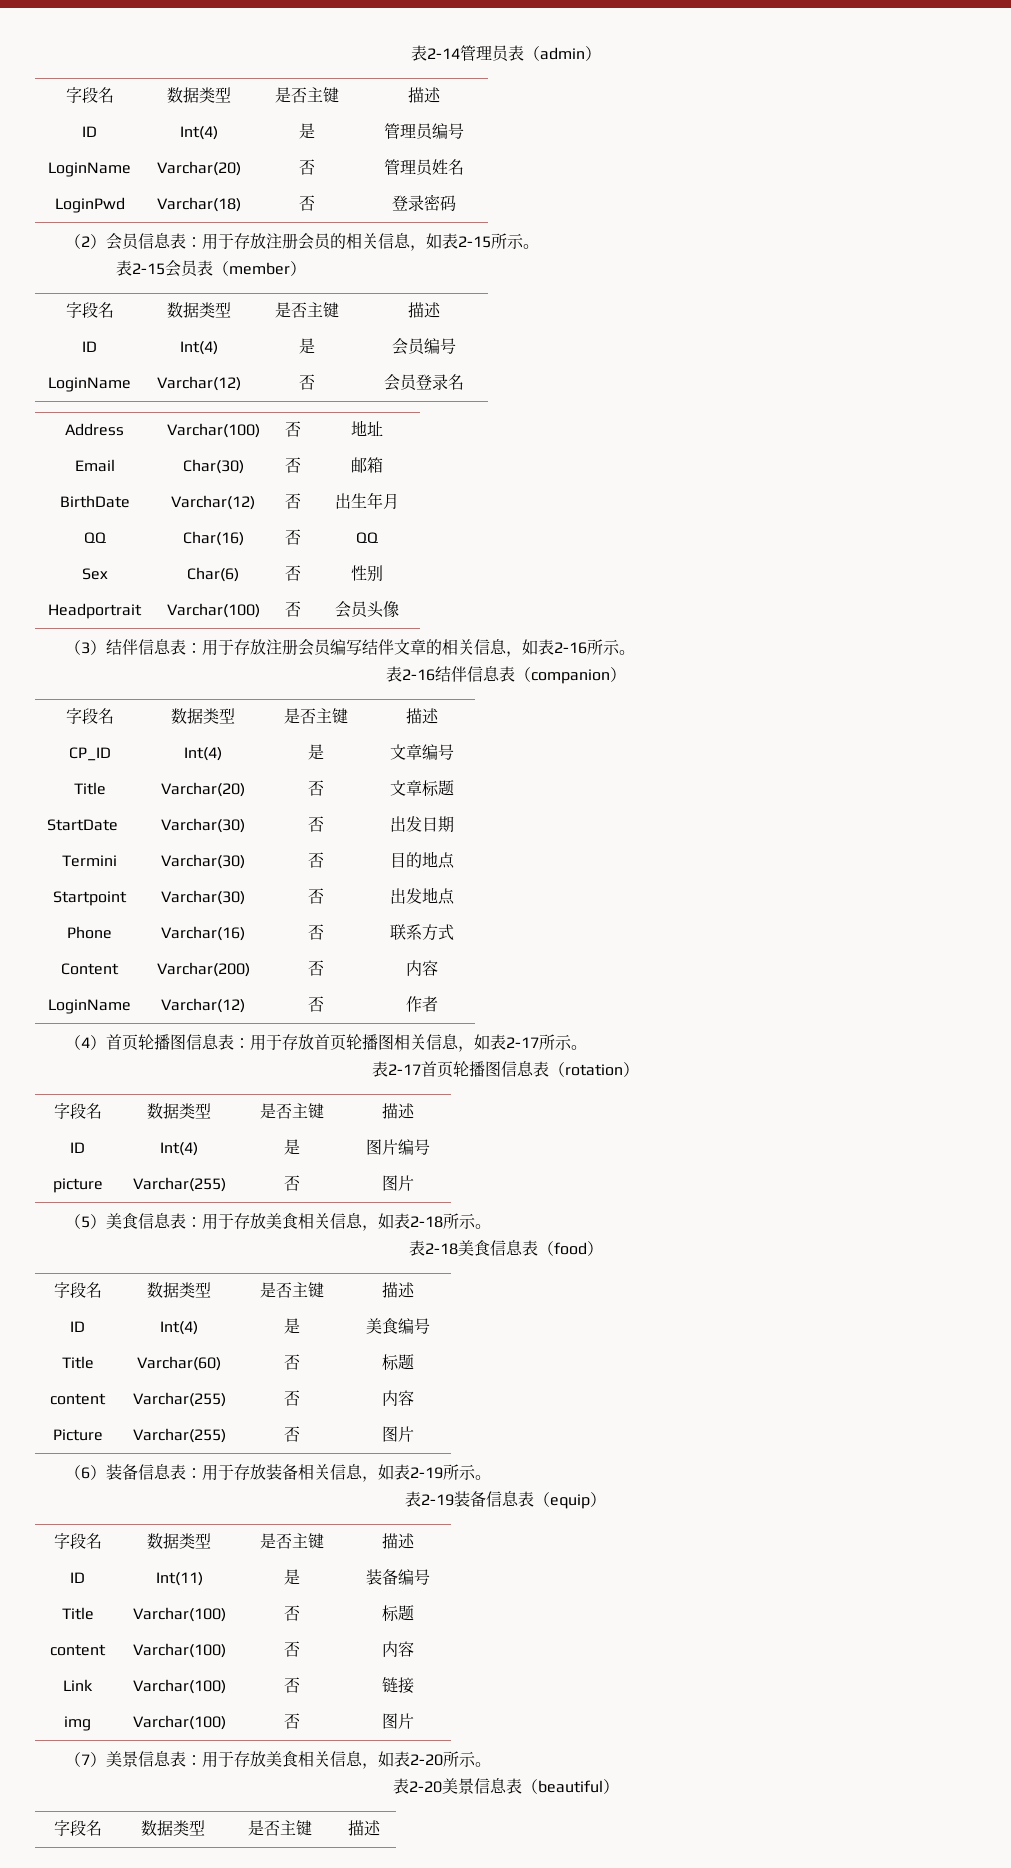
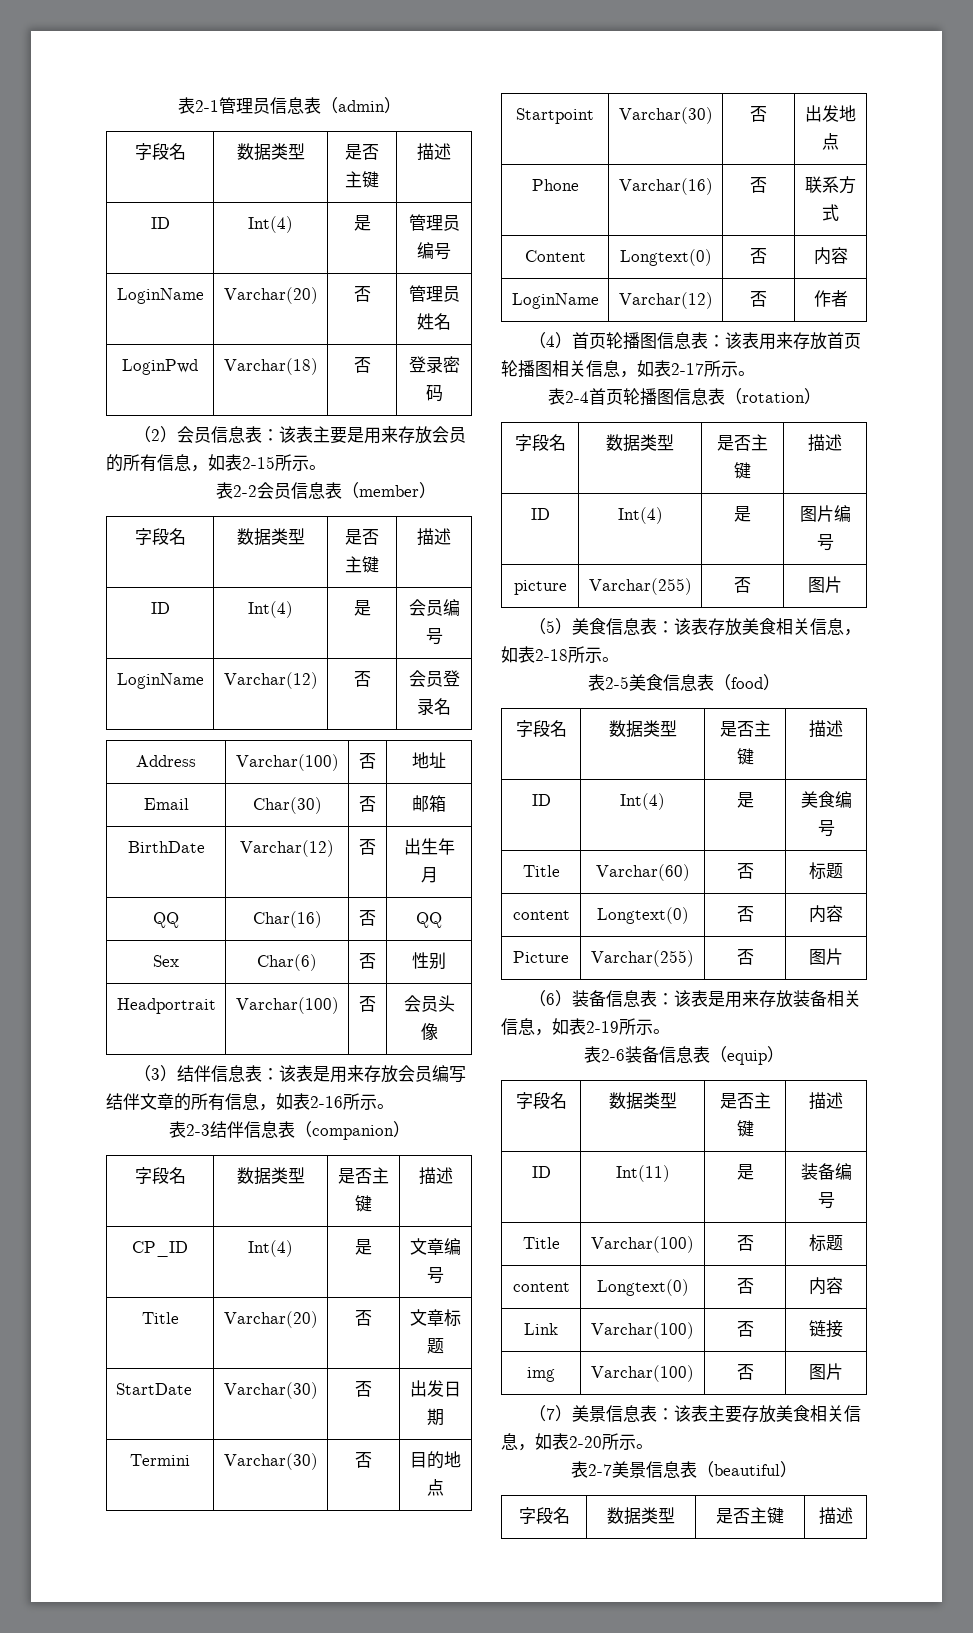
[410,45,509,62] 表2-14管理员 -> [177,97,304,114] 表2-1管理员信息
[201,233,378,250] 用于存放注册会员的相关 -> [278,426,466,444] [106,454,157,472] 该表主要是用来存放会员的所有
[131,260,198,277] 2-15会员 -> [232,482,325,499] 2-2会员信息
[201,639,298,656] 用于存放注册 -> [278,1065,398,1083] 该表是用来存放
[441,639,474,655] 相关 -> [191,1093,225,1111] 所有
[401,669,435,681] 2-16 -> [185,1124,210,1136] 2-3
[156,962,250,977] Varchar(200) -> [619,249,712,266] Longtext(0)
[249,1034,282,1051] 用于 -> [724,332,793,350] 该表用来
[388,1064,421,1075] 2-17 -> [564,391,589,403] 2-4
[201,1213,234,1230] 用于 -> [673,618,708,635] 该表
[424,1243,458,1255] 2-18 -> [605,676,629,689] 2-5
[132,1392,226,1407] Varchar(255) -> [596,907,689,924] Longtext(0)
[201,1464,234,1481] 用于 -> [673,990,759,1008] 该表是用来
[421,1494,454,1506] 2-19 -> [601,1049,625,1061] 2-6
[132,1643,226,1658] Varchar(100) -> [596,1279,689,1296] Longtext(0)
[201,1751,234,1768] 用于 -> [673,1405,742,1423] 该表主要
[408,1781,442,1793] 2-20 -> [588,1464,612,1476] 2-7

